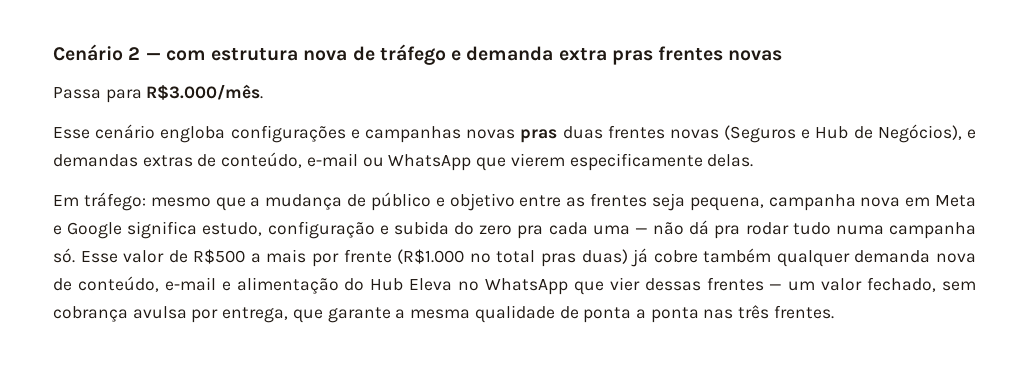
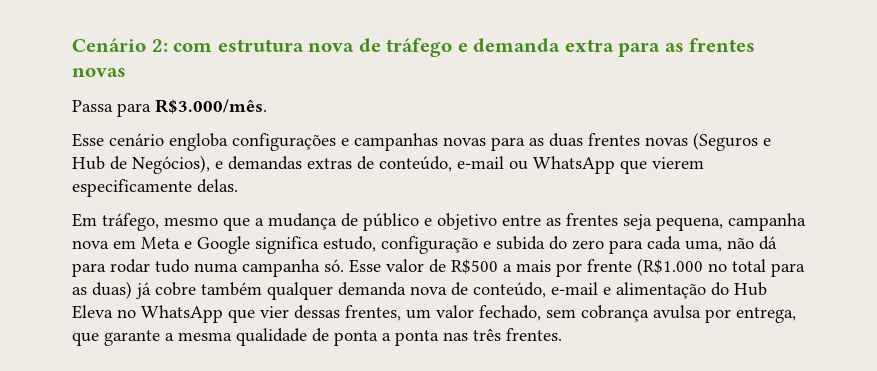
[128,47,161,60] 2 — -> [151,39,168,52] 2:
[611,50,653,65] pras -> [618,42,684,57] para as
[520,129,558,143] pras -> [491,137,544,151] para as
[83,192,146,211] tráfego: -> [102,213,159,231] tráfego,
[517,222,648,239] pra cada uma — -> [609,236,722,254] para cada uma,
[714,225,741,239] pra -> [72,263,106,277] para
[540,253,576,267] pras -> [771,263,805,277] [72,287,87,295] para as
[706,277,783,291] frentes — -> [345,305,401,321] frentes,

